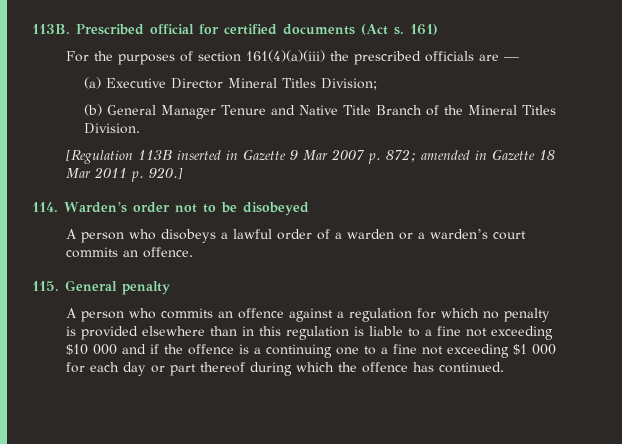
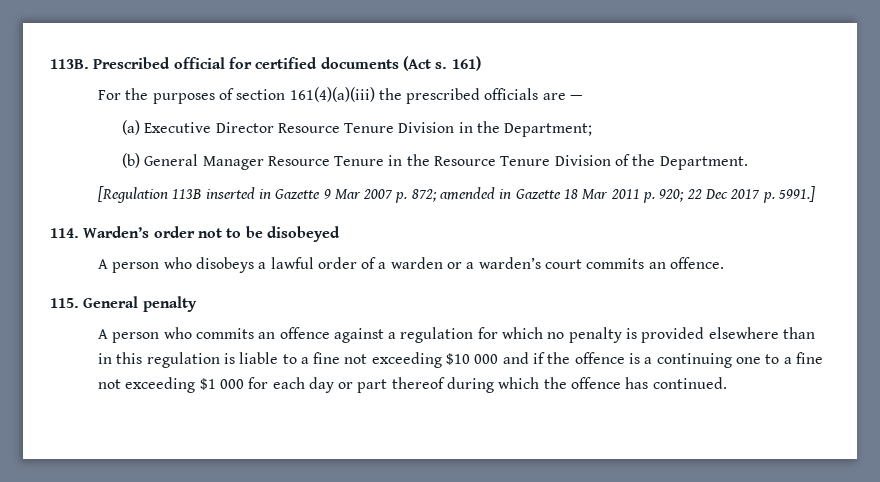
[227,78,377,90] [83,104,556,119] [83,123,140,134] Mineral Titles Division; // (b) General Manager Tenure and Native Title Branch of the Mineral Titles Division. -> [277,121,593,137] [121,153,748,170] Resource Tenure Division in the Department; // (b) General Manager Resource Tenure in the Resource Tenure Division of the Department.
[149,167,184,179] 920.] -> [659,186,815,203] 920; 22 Dec 2017 p. 5991.]

